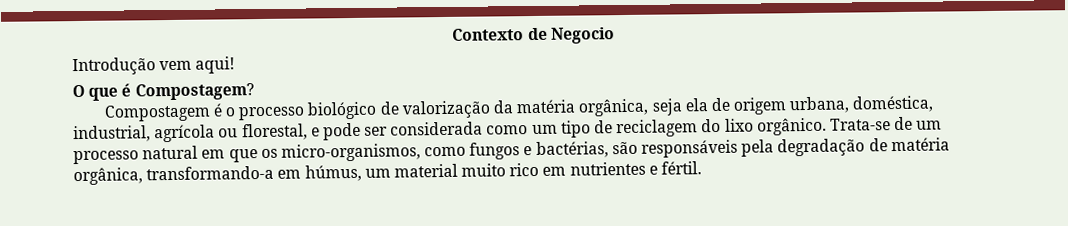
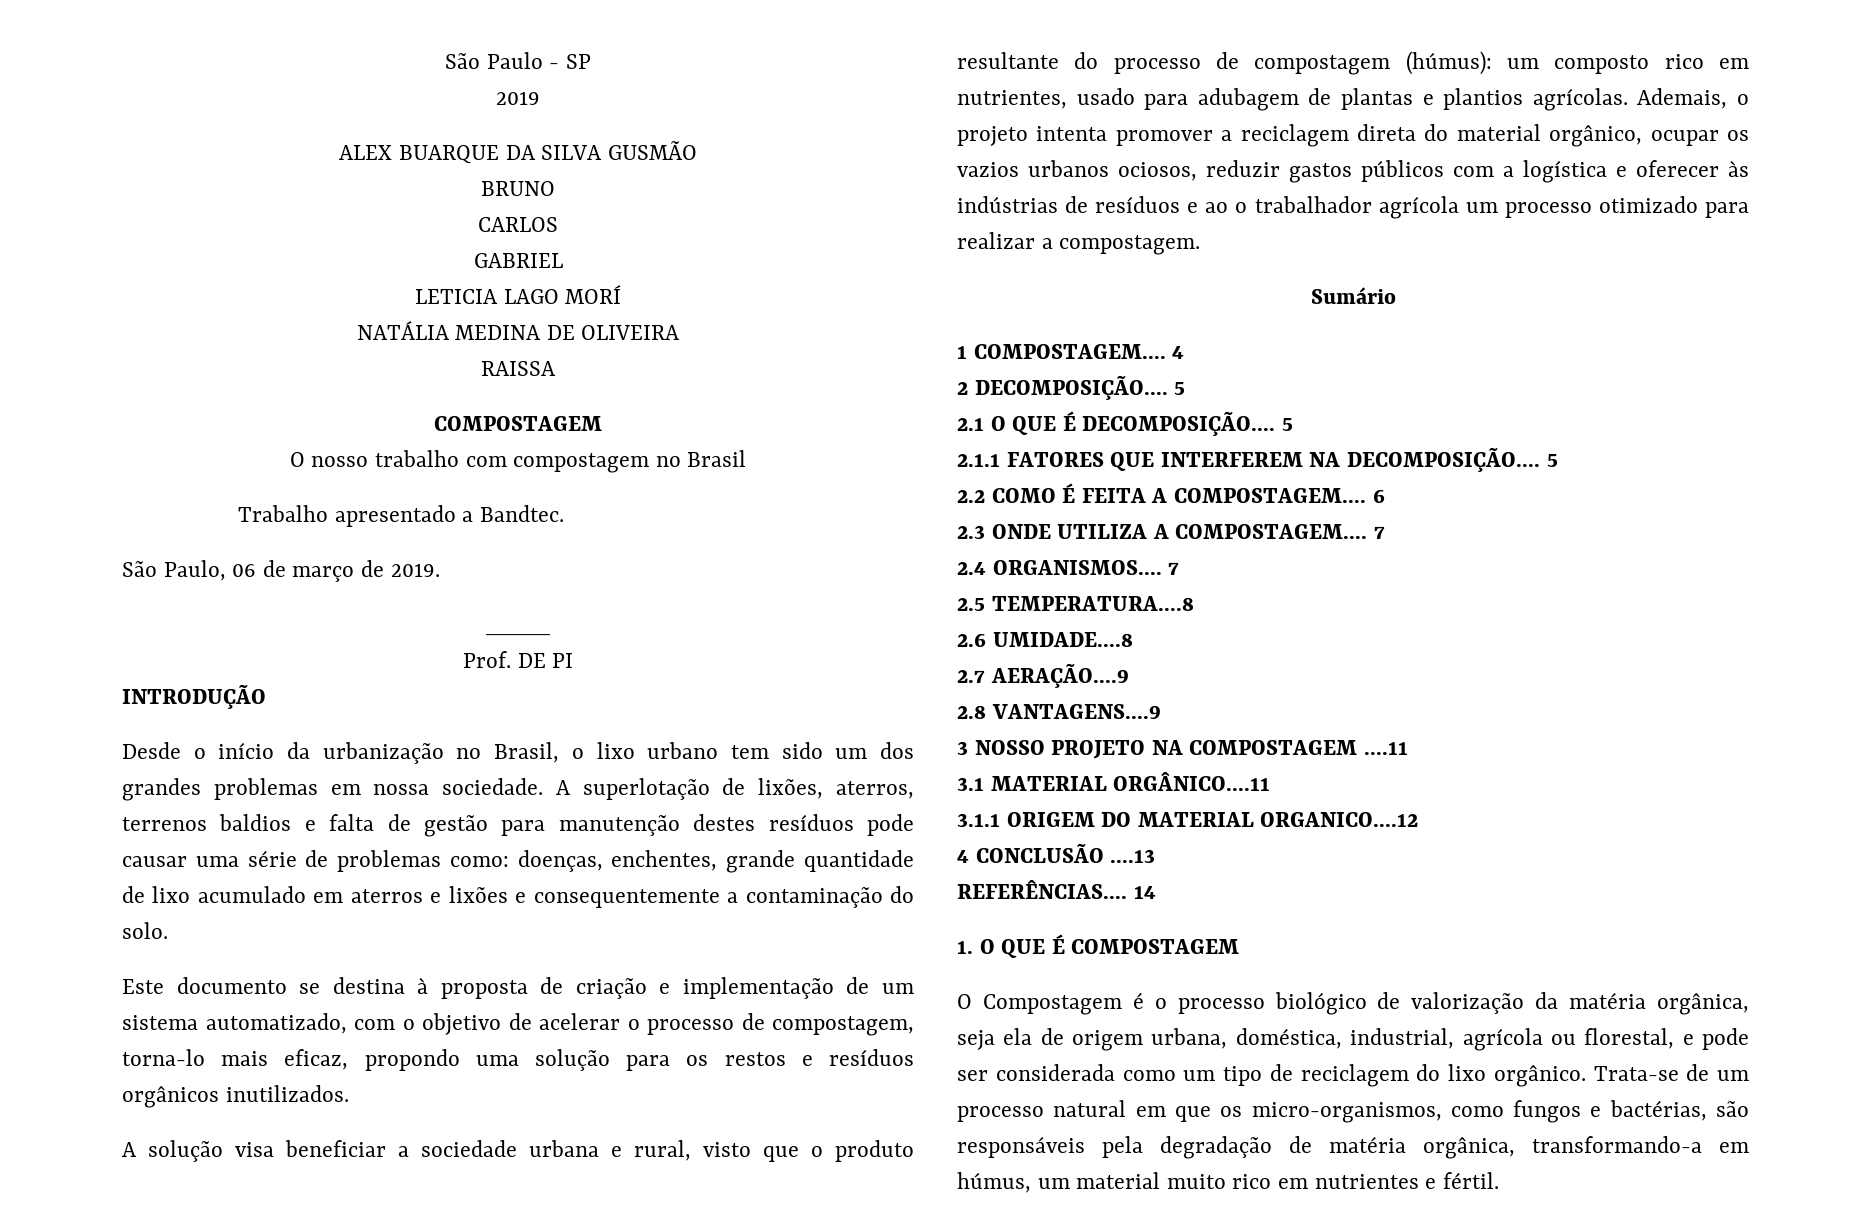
[452,27,615,44] [72,56,236,76] [72,83,254,101] Contexto de Negocio // Introdução vem aqui! // O que é Compostagem? // -> [445,52,591,69] [496,91,540,105] [339,141,697,164] [481,181,555,196] [478,217,558,232] [473,253,563,268] [414,285,622,304] [356,321,681,340] [481,361,556,376] [434,416,602,431] [289,450,747,473] [238,505,564,527] [122,560,440,582] [486,632,550,636] [462,651,574,668] [122,684,266,709] [122,742,915,764] [122,778,915,801] [122,814,914,837] [122,850,914,873] [122,886,915,908] [122,922,168,939] [122,977,914,999] [122,1013,914,1036] [122,1049,915,1071] [122,1085,349,1108] [122,1140,914,1162] [957,51,1749,75] [957,88,1749,111] [957,124,1749,147] [957,160,1749,183] [957,196,1749,219] [957,232,1201,255] [1310,287,1396,304] [957,344,1185,359] [957,375,1186,400] [957,411,1294,436] [957,447,1558,472] [957,483,1385,503] [957,524,1386,539] [957,560,1180,575] [957,596,1194,611] [957,632,1133,647] [957,663,1129,688] [957,704,1161,719] [957,740,1409,759] [957,772,1271,791] [957,812,1419,827] [957,843,1156,863] [957,880,1156,899] [957,934,1240,958] [957,994,972,1009] São Paulo - SP // 2019 // ALEX BUARQUE DA SILVA GUSMÃO // BRUNO // CARLOS // GABRIEL // LETICIA LAGO MORÍ // NATÁLIA MEDINA DE OLIVEIRA // RAISSA // COMPOSTAGEM // O nosso trabalho com compostagem no Brasil // Trabalho apresentado a Bandtec. // São Paulo, 06 de março de 2019. // ____ // Prof. DE PI // INTRODUÇÃO // Desde o início da urbanização no Brasil, o lixo urbano tem sido um dos grandes problemas em nossa sociedade. A superlotação de lixões, aterros, terrenos baldios e falta de gestão para manutenção destes resíduos pode causar uma série de problemas como: doenças, enchentes, grande quantidade de lixo acumulado em aterros e lixões e consequentemente a contaminação do solo. // Este documento se destina à proposta de criação e implementação de um sistema automatizado, com o objetivo de acelerar o processo de compostagem, torna-lo mais eficaz, propondo uma solução para os restos e resíduos orgânicos inutilizados. // A solução visa beneficiar a sociedade urbana e rural, visto que o produto resultante do processo de compostagem (húmus): um composto rico em nutrientes, usado para adubagem de plantas e plantios agrícolas. Ademais, o projeto intenta promover a reciclagem direta do material orgânico, ocupar os vazios urbanos ociosos, reduzir gastos públicos com a logística e oferecer às indústrias de resíduos e ao o trabalhador agrícola um processo otimizado para realizar a compostagem. // Sumário // 1 COMPOSTAGEM.... 4 // 2 DECOMPOSIÇÃO.... 5 // 2.1 O QUE É DECOMPOSIÇÃO.... 5 // 2.1.1 FATORES QUE INTERFEREM NA DECOMPOSIÇÃO.... 5 // 2.2 COMO É FEITA A COMPOSTAGEM.... 6 // 2.3 ONDE UTILIZA A COMPOSTAGEM.... 7 // 2.4 ORGANISMOS.... 7 // 2.5 TEMPERATURA....8 // 2.6 UMIDADE....8 // 2.7 AERAÇÃO....9 // 2.8 VANTAGENS....9 // 3 NOSSO PROJETO NA COMPOSTAGEM ....11 // 3.1 MATERIAL ORGÂNICO....11 // 3.1.1 ORIGEM DO MATERIAL ORGANICO....12 // 4 CONCLUSÃO ....13 // REFERÊNCIAS.... 14 // 1. O QUE É COMPOSTAGEM // O

